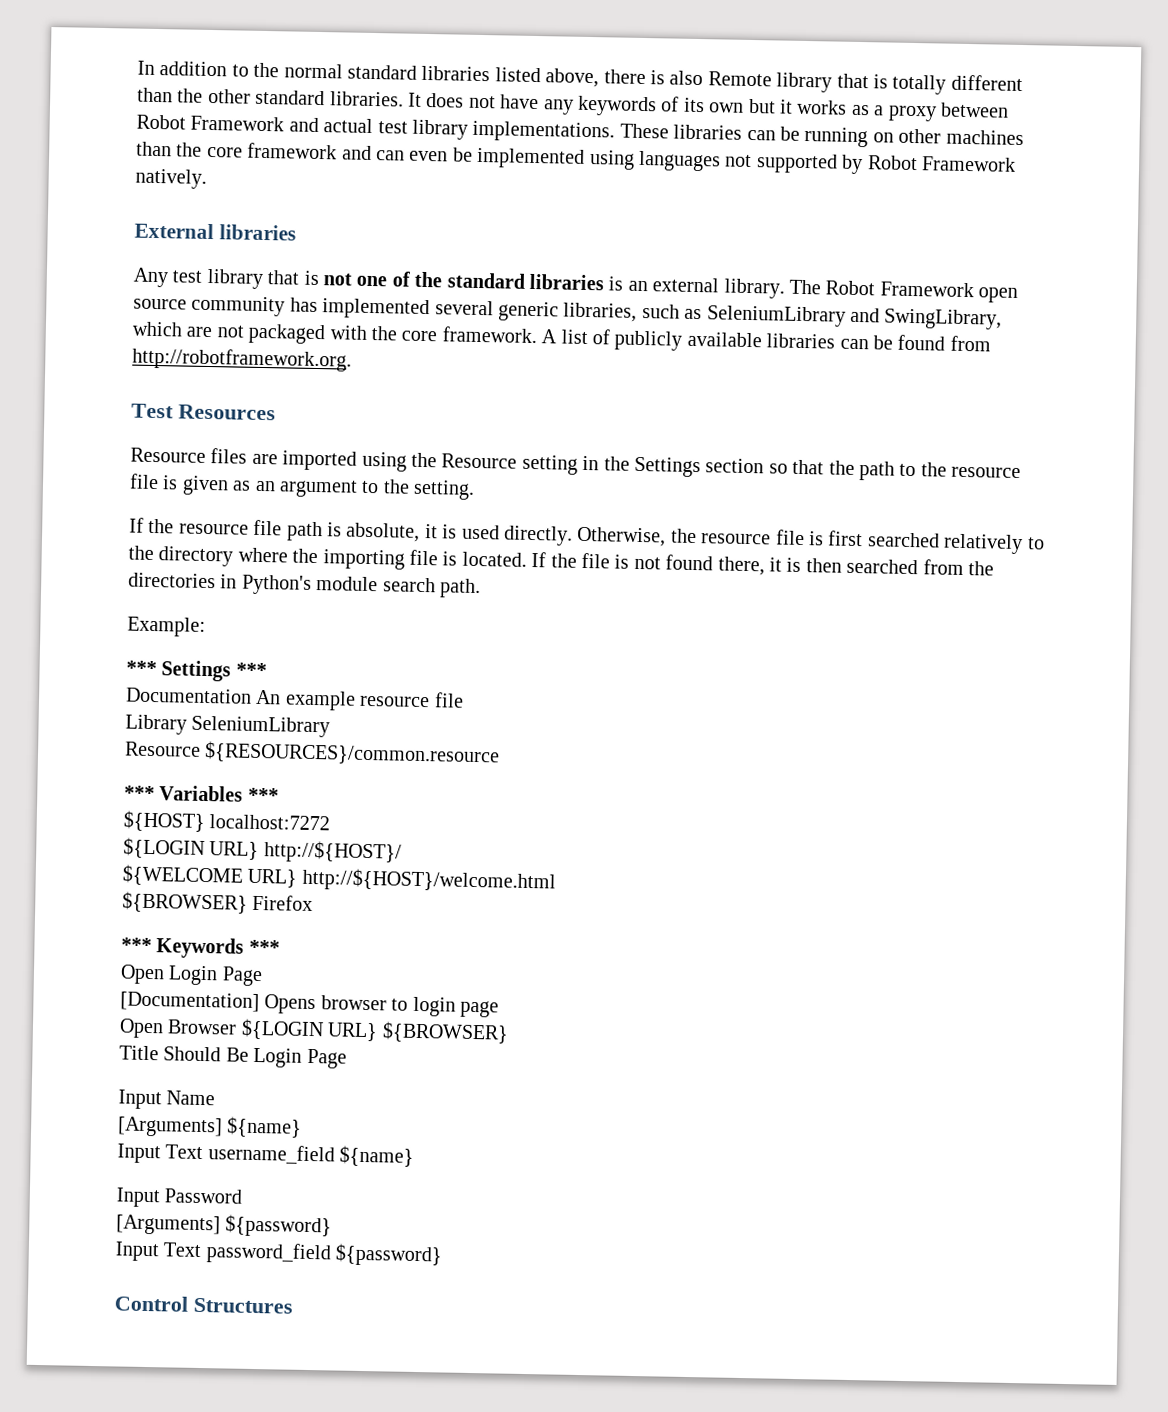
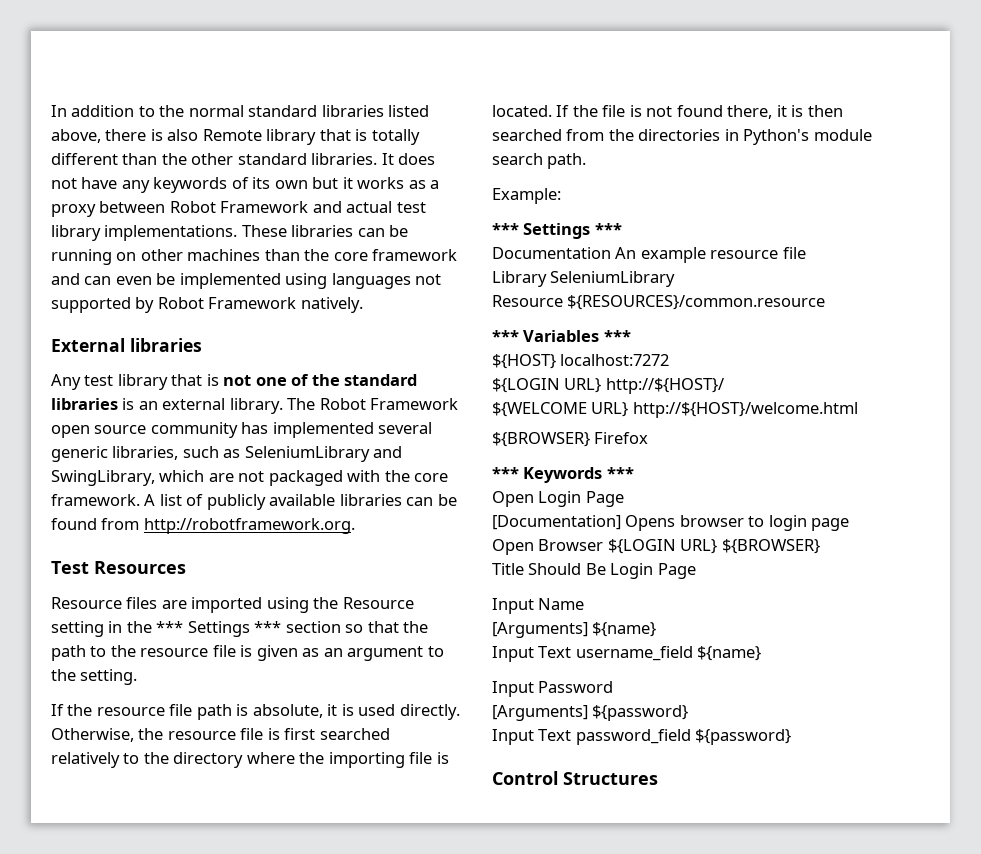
[633,456,701,478] Settings -> [156,621,282,637] *** Settings ***

